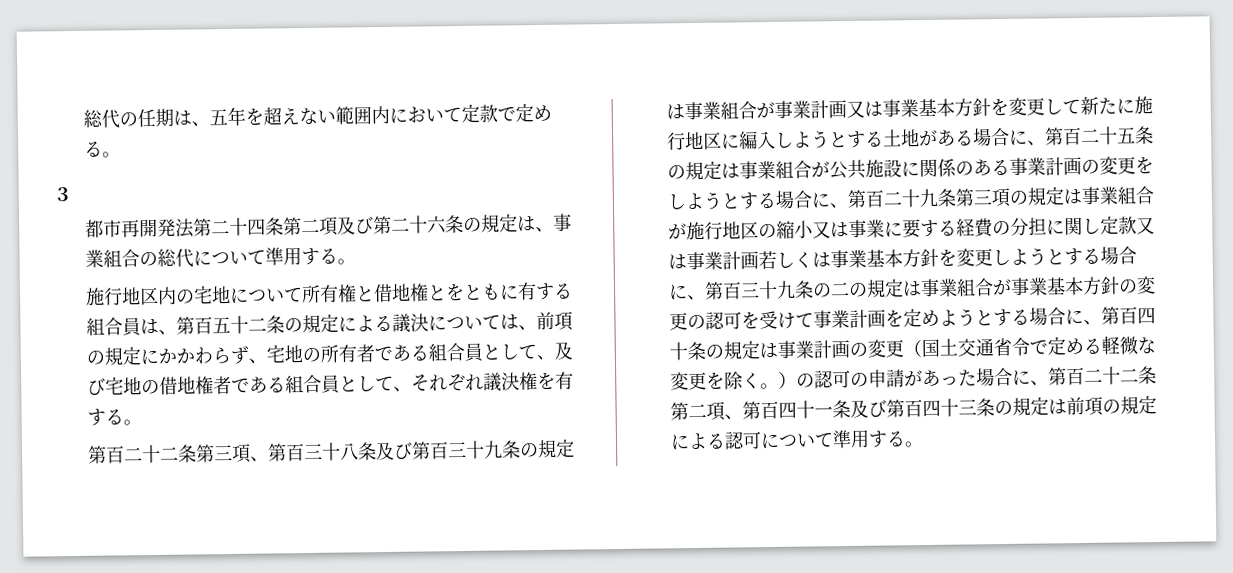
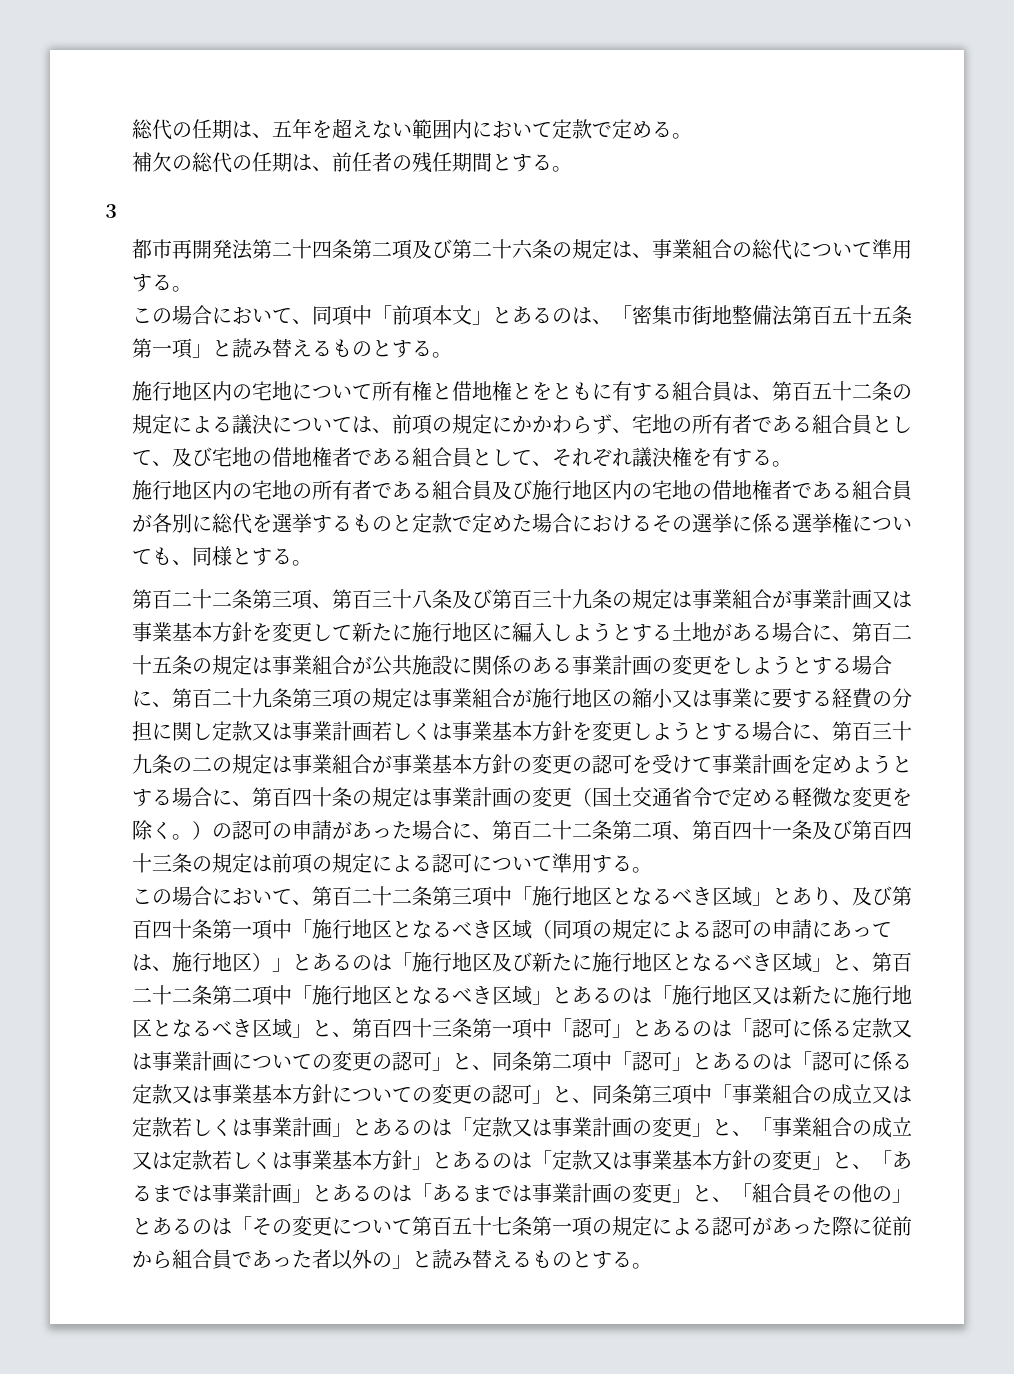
(121, 154) none -> [131,152,572,173] // 補欠の総代の任期は、前任者の残任期間とする。
(356, 261) none -> [131,305,912,326] [131,338,452,359] // この場合において、同項中「前項本文」とあるのは、「密集市街地整備法第百五十五条第一項」と読み替えるものとする。
(142, 422) none -> [131,480,912,500] [131,513,912,534] [131,546,312,566] // 施行地区内の宅地の所有者である組合員及び施行地区内の宅地の借地権者である組合員が各別に総代を選挙するものと定款で定めた場合におけるその選挙に係る選挙権についても、同様とする。
(924, 444) none -> [131,886,912,907] [131,919,892,940] [131,952,912,972] [131,985,912,1006] [131,1018,912,1039] [131,1051,912,1072] [131,1084,912,1105] [131,1117,912,1138] [131,1150,912,1170] [131,1183,912,1203] [131,1216,912,1237] [131,1249,652,1270] // この場合において、第百二十二条第三項中「施行地区となるべき区域」とあり、及び第百四十条第一項中「施行地区となるべき区域（同項の規定による認可の申請にあっては、施行地区）」とあるのは「施行地区及び新たに施行地区となるべき区域」と、第百二十二条第二項中「施行地区となるべき区域」とあるのは「施行地区又は新たに施行地区となるべき区域」と、第百四十三条第一項中「認可」とあるのは「認可に係る定款又は事業計画についての変更の認可」と、同条第二項中「認可」とあるのは「認可に係る定款又は事業基本方針についての変更の認可」と、同条第三項中「事業組合の成立又は定款若しくは事業計画」とあるのは「定款又は事業計画の変更」と、「事業組合の成立又は定款若しくは事業基本方針」とあるのは「定款又は事業基本方針の変更」と、「あるまでは事業計画」とあるのは「あるまでは事業計画の変更」と、「組合員その他の」とあるのは「その変更について第百五十七条第一項の規定による認可があった際に従前から組合員であった者以外の」と読み替えるものとする。

